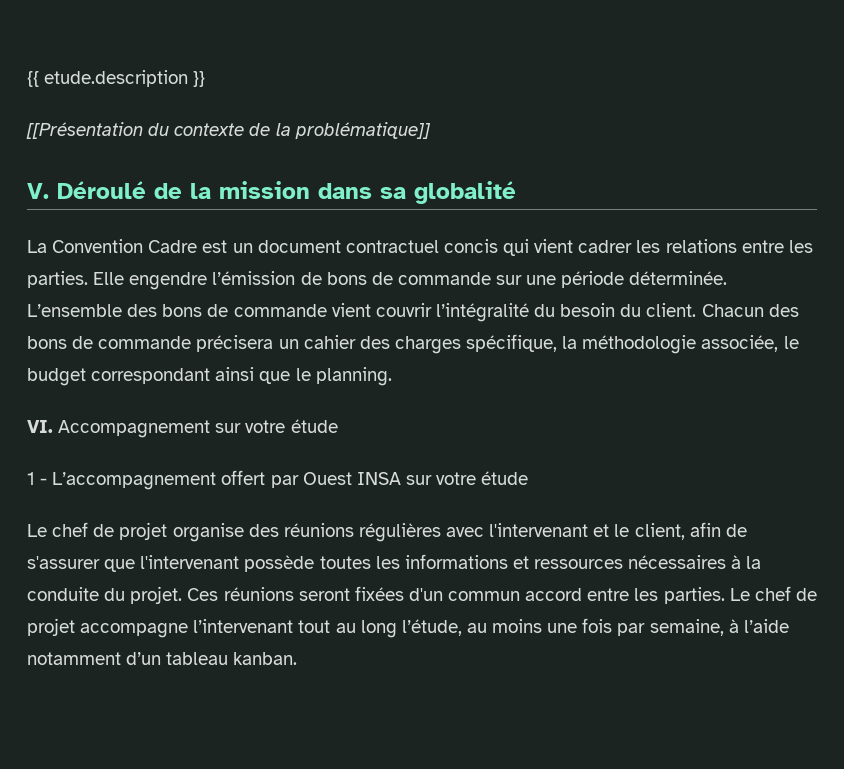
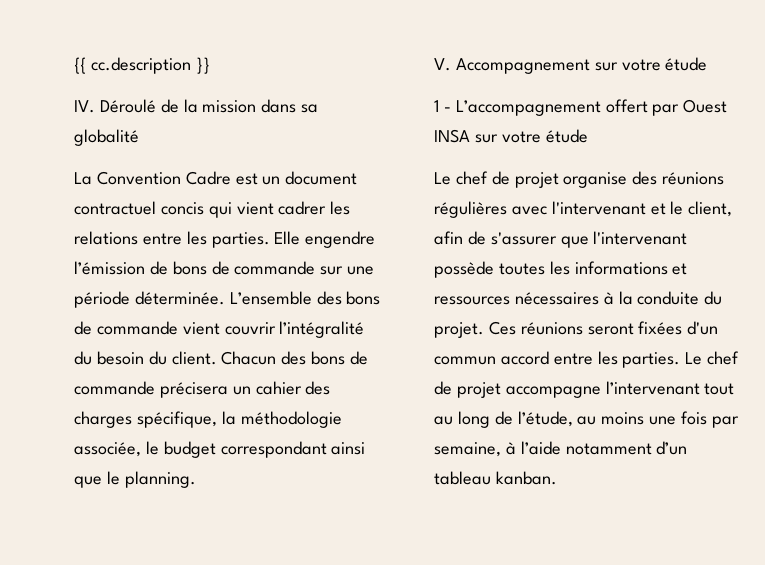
[44,70,189,87] etude.description -> [90,57,191,74] cc.description
[26,122,431,139] [27,183,49,199] [[Présentation du contexte de la problématique]] // V. -> [74,100,95,113] IV.
[27,420,53,433] VI. -> [434,58,451,71] V.
(397, 629) none -> [494,411,513,425] de

